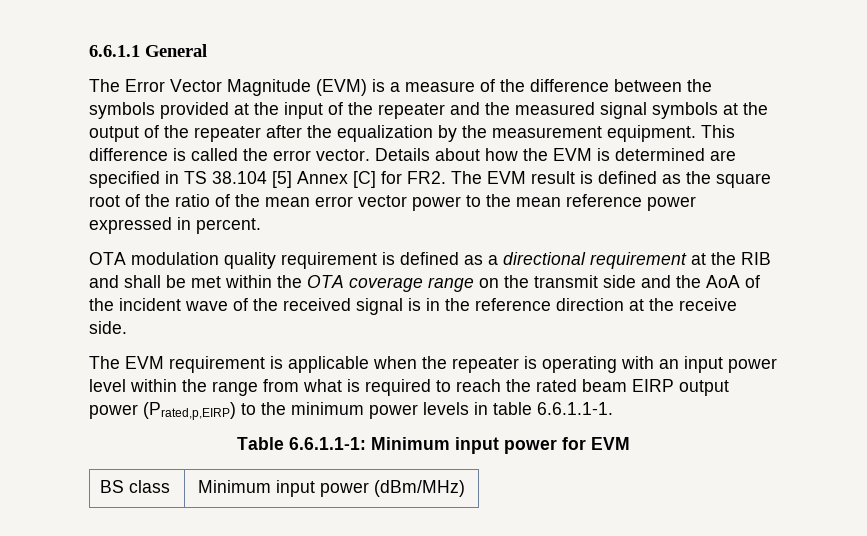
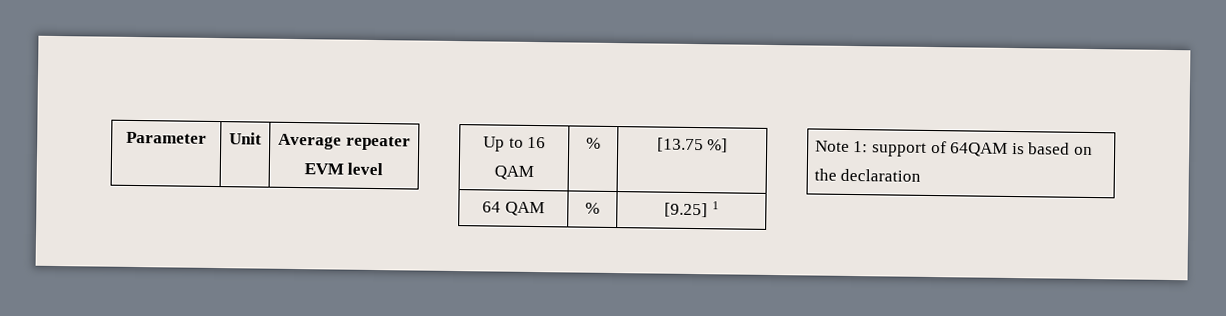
[89,44,207,57] [89,79,712,96] [89,102,768,119] [89,125,735,142] [89,148,736,161] [89,171,771,188] [89,194,696,211] [89,217,261,234] [89,252,771,269] [89,275,760,292] [89,298,737,315] [89,321,127,334] [89,356,777,373] [89,379,729,396] [89,402,613,420] [237,437,630,454] [100,480,171,493] [198,480,465,497] 6.6.1.1 General // The Error Vector Magnitude (EVM) is a measure of the difference between the symbols provided at the input of the repeater and the measured signal symbols at the output of the repeater after the equalization by the measurement equipment. This difference is called the error vector. Details about how the EVM is determined are specified in TS 38.104 [5] Annex [C] for FR2. The EVM result is defined as the square root of the ratio of the mean error vector power to the mean reference power expressed in percent. // OTA modulation quality requirement is defined as a directional requirement at the RIB and shall be met within the OTA coverage range on the transmit side and the AoA of the incident wave of the received signal is in the reference direction at the receive side. // The EVM requirement is applicable when the repeater is operating with an input power level within the range from what is required to reach the rated beam EIRP output power (Prated,p,EIRP) to the minimum power levels in table 6.6.1.1-1. // Table 6.6.1.1-1: Minimum input power for EVM // BS class | Minimum input power (dBm/MHz) -> [126,131,207,144] [229,132,262,145] [278,133,411,151] [303,162,384,176] [482,136,547,152] [493,165,534,181] [586,137,601,149] [656,137,729,153] [482,201,545,217] [585,202,600,214] [664,201,719,218] [814,140,1093,157] [813,168,922,182] Parameter | Unit | Average repeater EVM level // Up to 16 QAM | % | [13.75 %] // 64 QAM | % | [9.25] 1 // Note 1: support of 64QAM is based on the declaration

